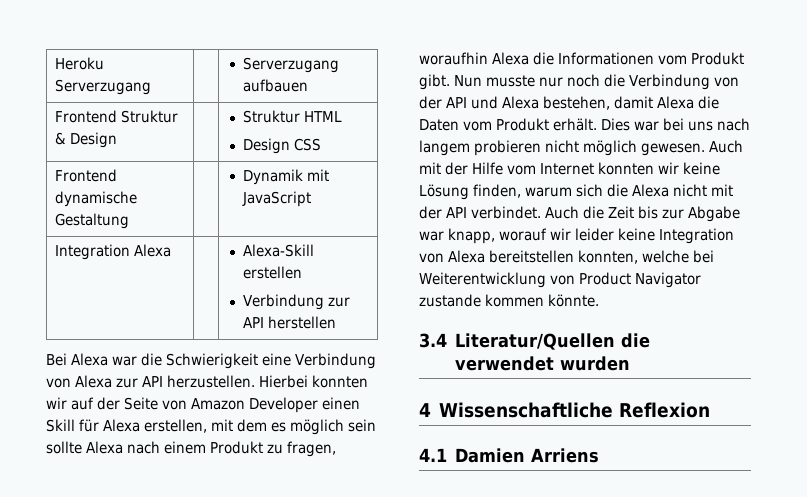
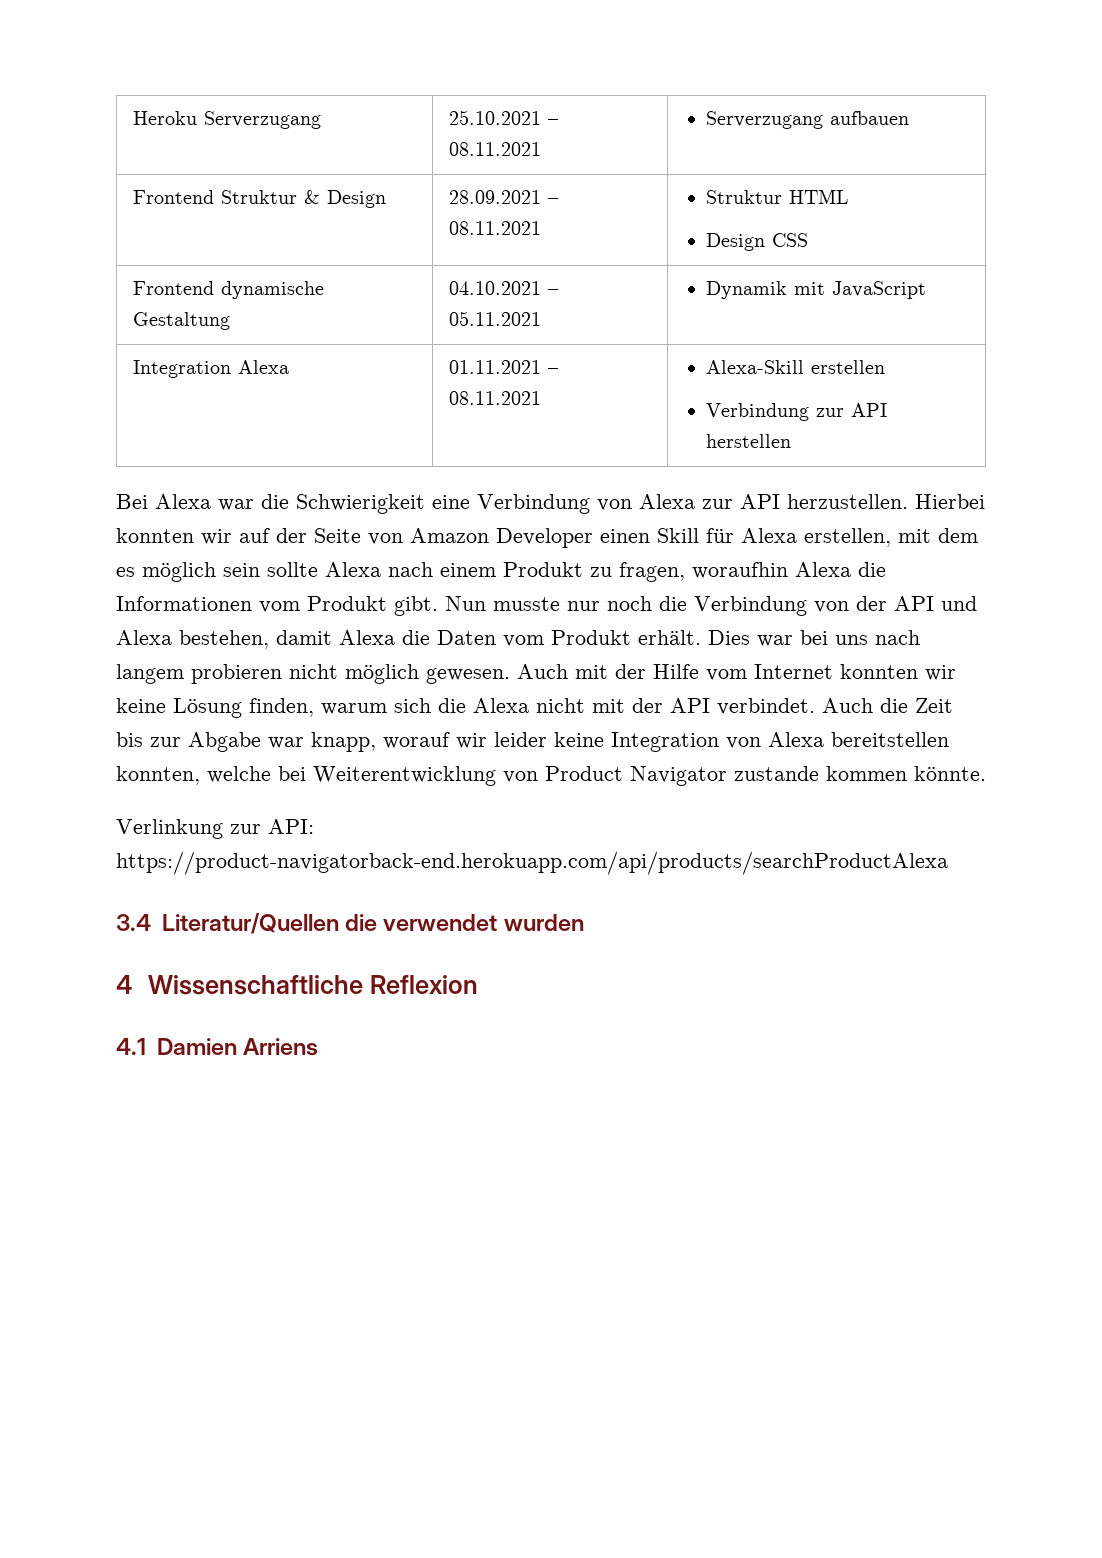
(151, 87) none -> [449,110,559,125] [449,142,542,156] 25.10.2021 – 08.11.2021
(117, 140) none -> [449,190,559,204] [449,221,542,235] 28.09.2021 – 08.11.2021
(129, 221) none -> [449,281,559,295] [449,311,542,326] 04.10.2021 – 05.11.2021
(171, 250) none -> [449,360,559,374] [449,391,542,405] 01.11.2021 – 08.11.2021
(600, 300) none -> [116,819,314,839] [116,851,948,875] // Verlinkung zur API: https://product-navigatorback-end.herokuapp.com/api/products/searchProductAlexa

